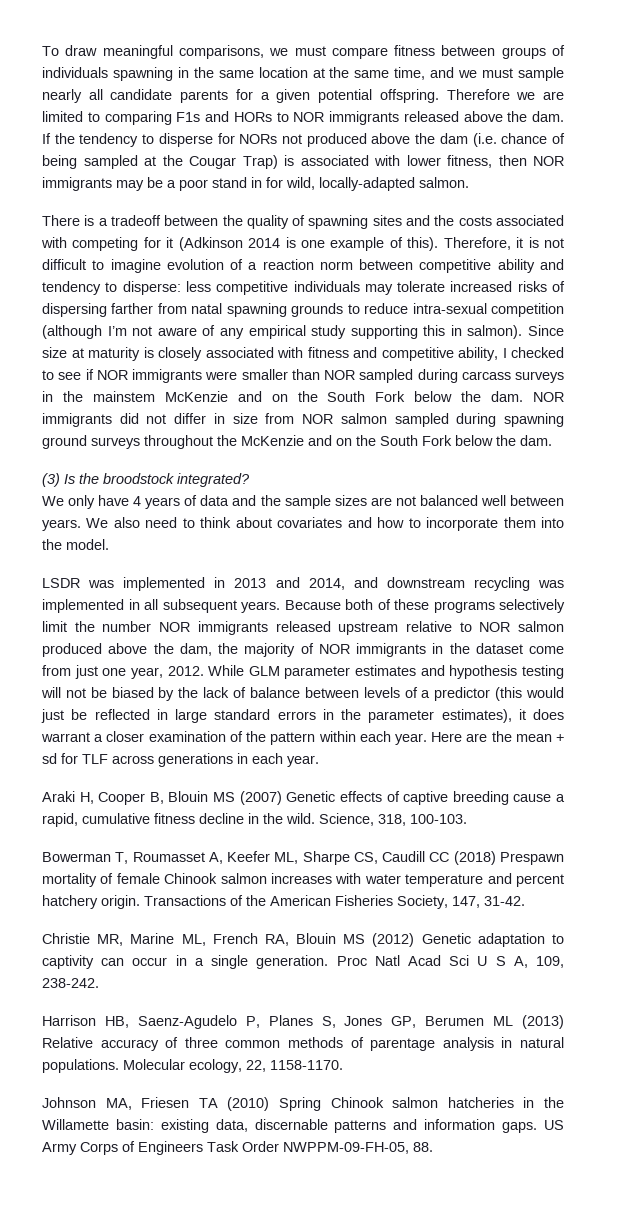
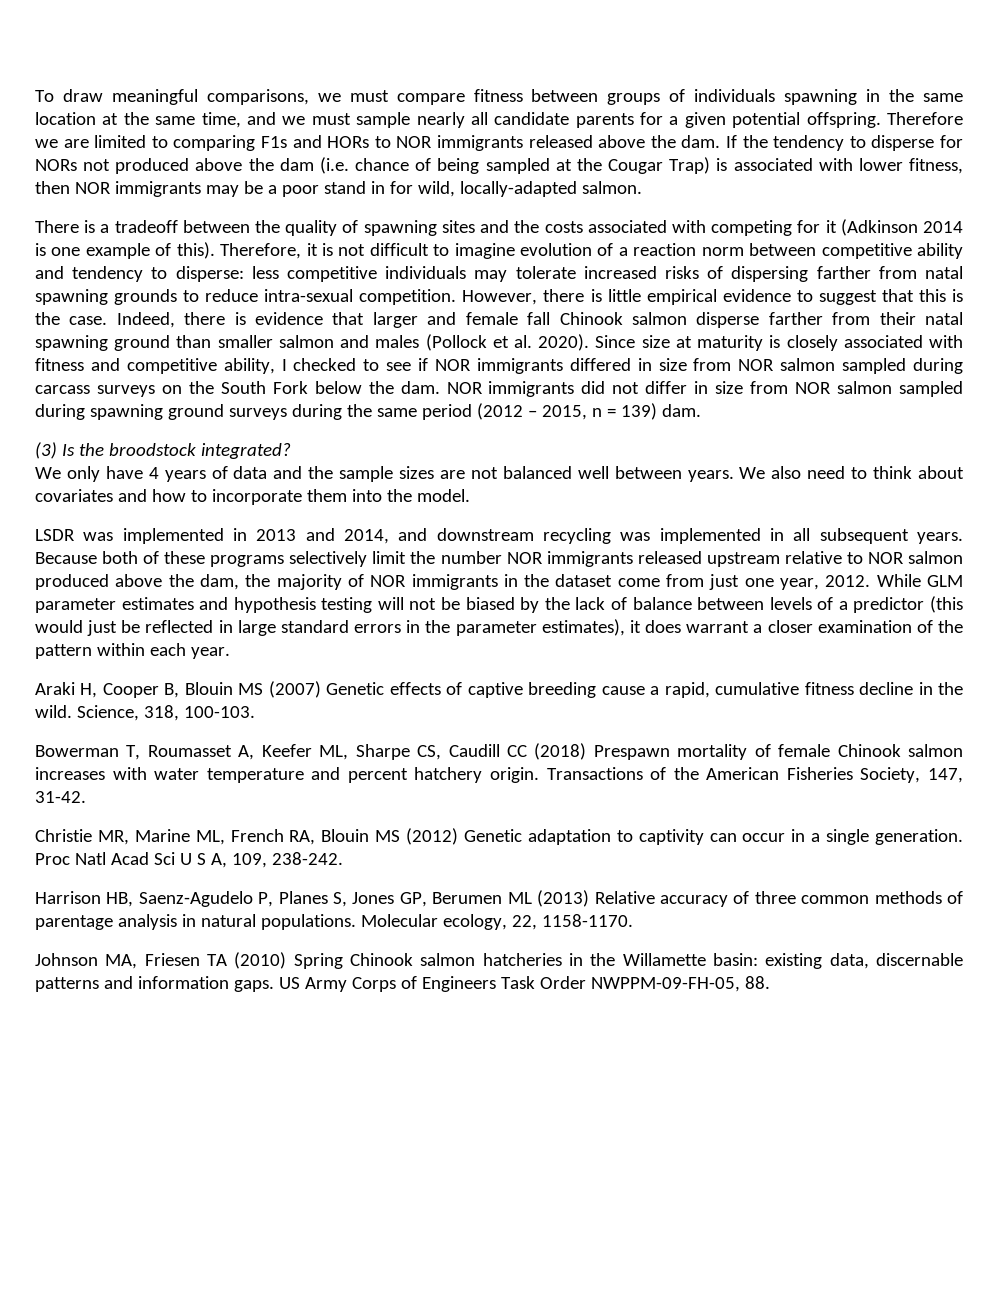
[491,303,565,317] [42,325,523,339] competition (although I’m not aware of any empirical study supporting this in salmon). -> [359,289,963,305] [35,312,963,328] [35,334,590,351] competition. However, there is little empirical evidence to suggest that this is the case. Indeed, there is evidence that larger and female fall Chinook salmon disperse farther from their natal spawning ground than smaller salmon and males (Pollock et al. 2020).
[205,369,564,383] [42,391,262,402] were smaller than NOR sampled during carcass surveys in the mainstem McKenzie and -> [569,358,964,374] [35,385,155,397] differed in size from NOR salmon sampled during carcass surveys
[144,435,516,449] throughout the McKenzie and on the South Fork below the -> [291,403,657,420] during the same period (2012 – 2015, n = 139)
[431,731,565,742] [42,753,319,767] Here are the mean + sd for TLF across generations in each year. -> (230, 653) none

